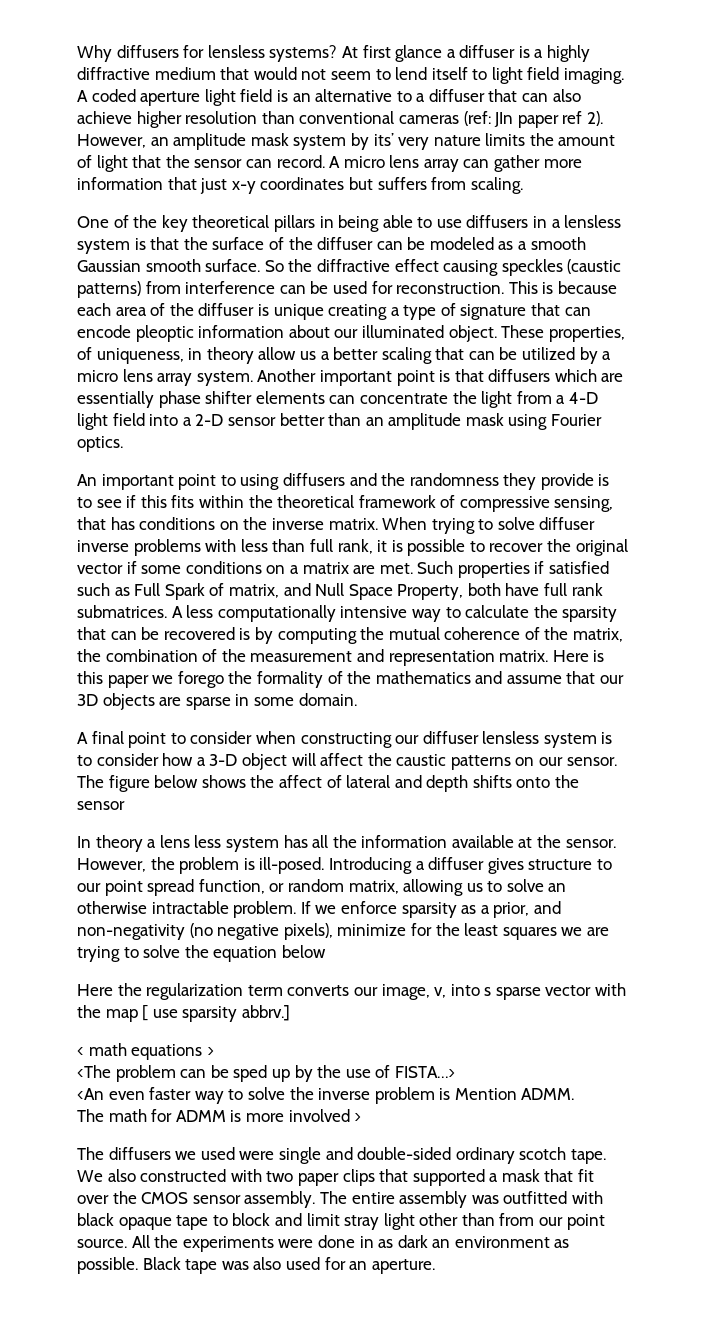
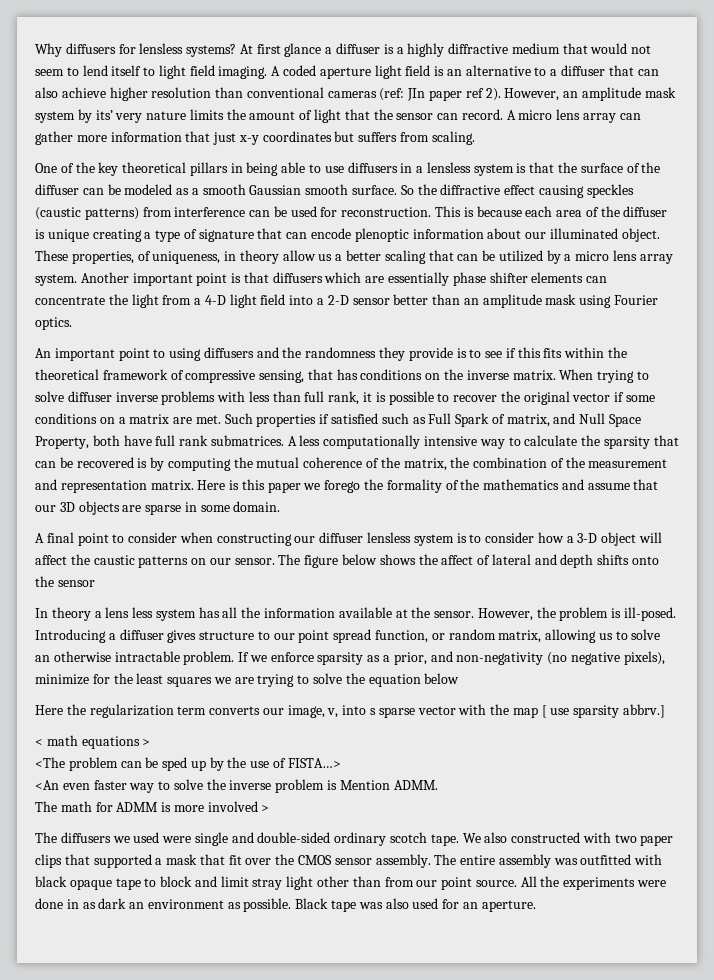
[135,325,194,342] pleoptic -> [354,228,409,242] plenoptic

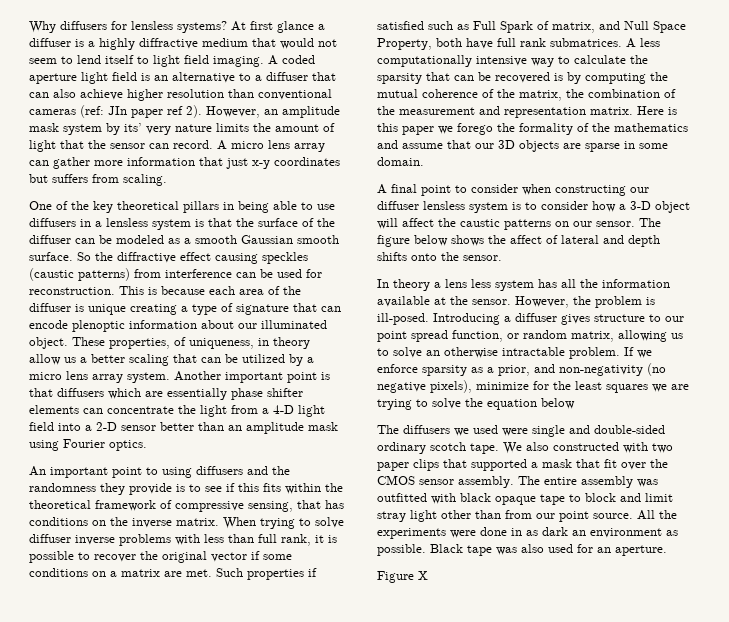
[57,580,95,587] sensor -> [463,255,502,261] sensor.
[35,704,666,718] [35,735,151,749] [35,757,341,771] [35,779,438,793] [35,801,270,812] // Here the regularization term converts our image, v, into s sparse vector with the map [ use sparsity abbrv.] // < math equations > // <The problem can be sped up by the use of FISTA…> // <An even faster way to solve the inverse problem is Mention ADMM. // The math for ADMM is more involved > -> (575, 403) none
(536, 906) none -> [377,571,428,583] // Figure X

